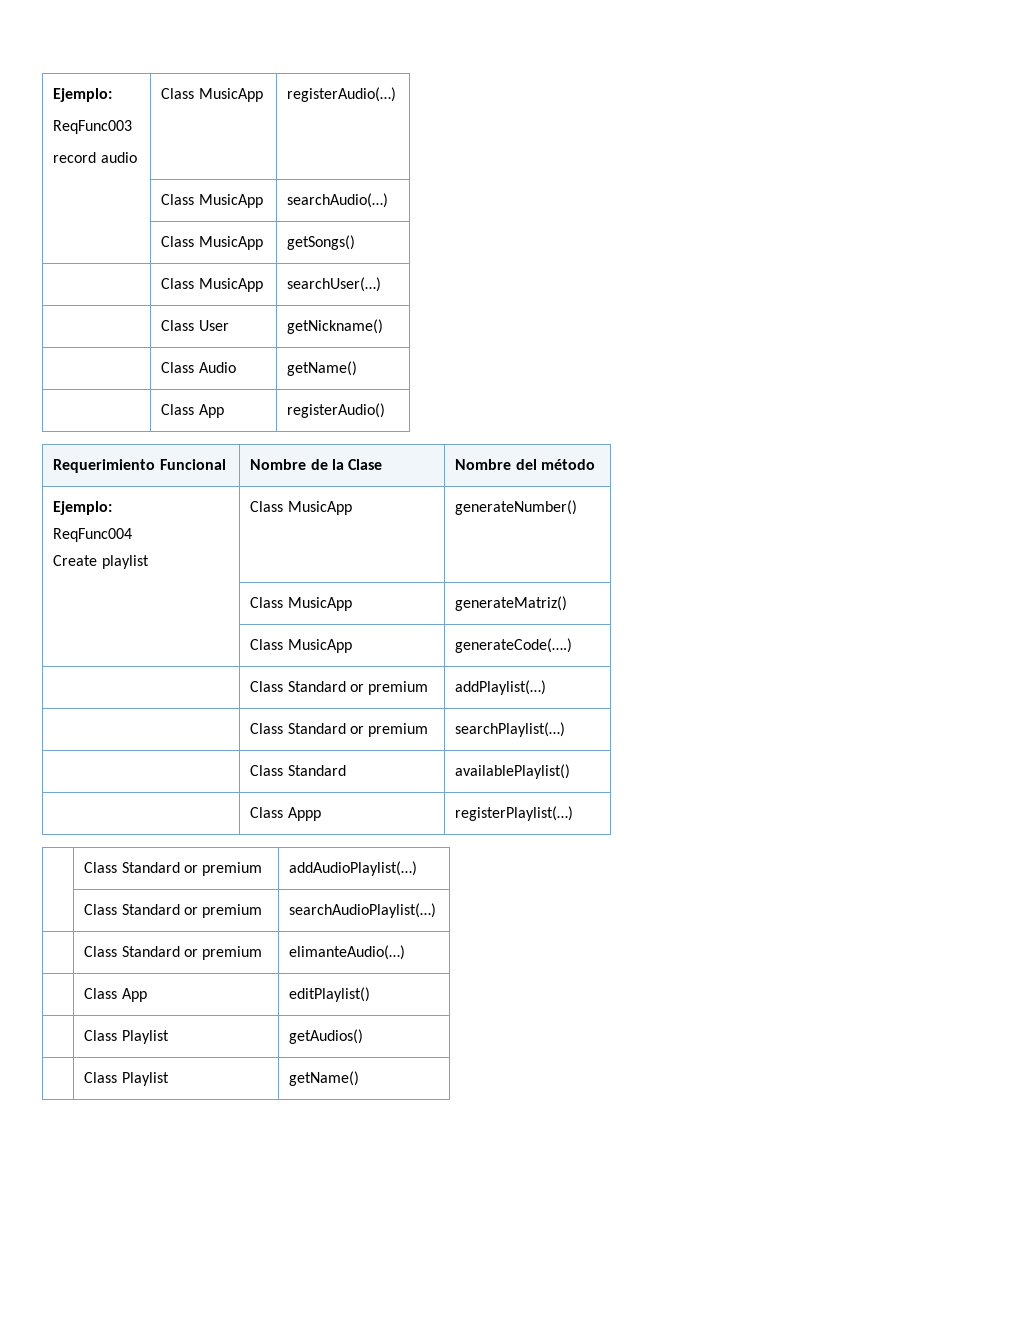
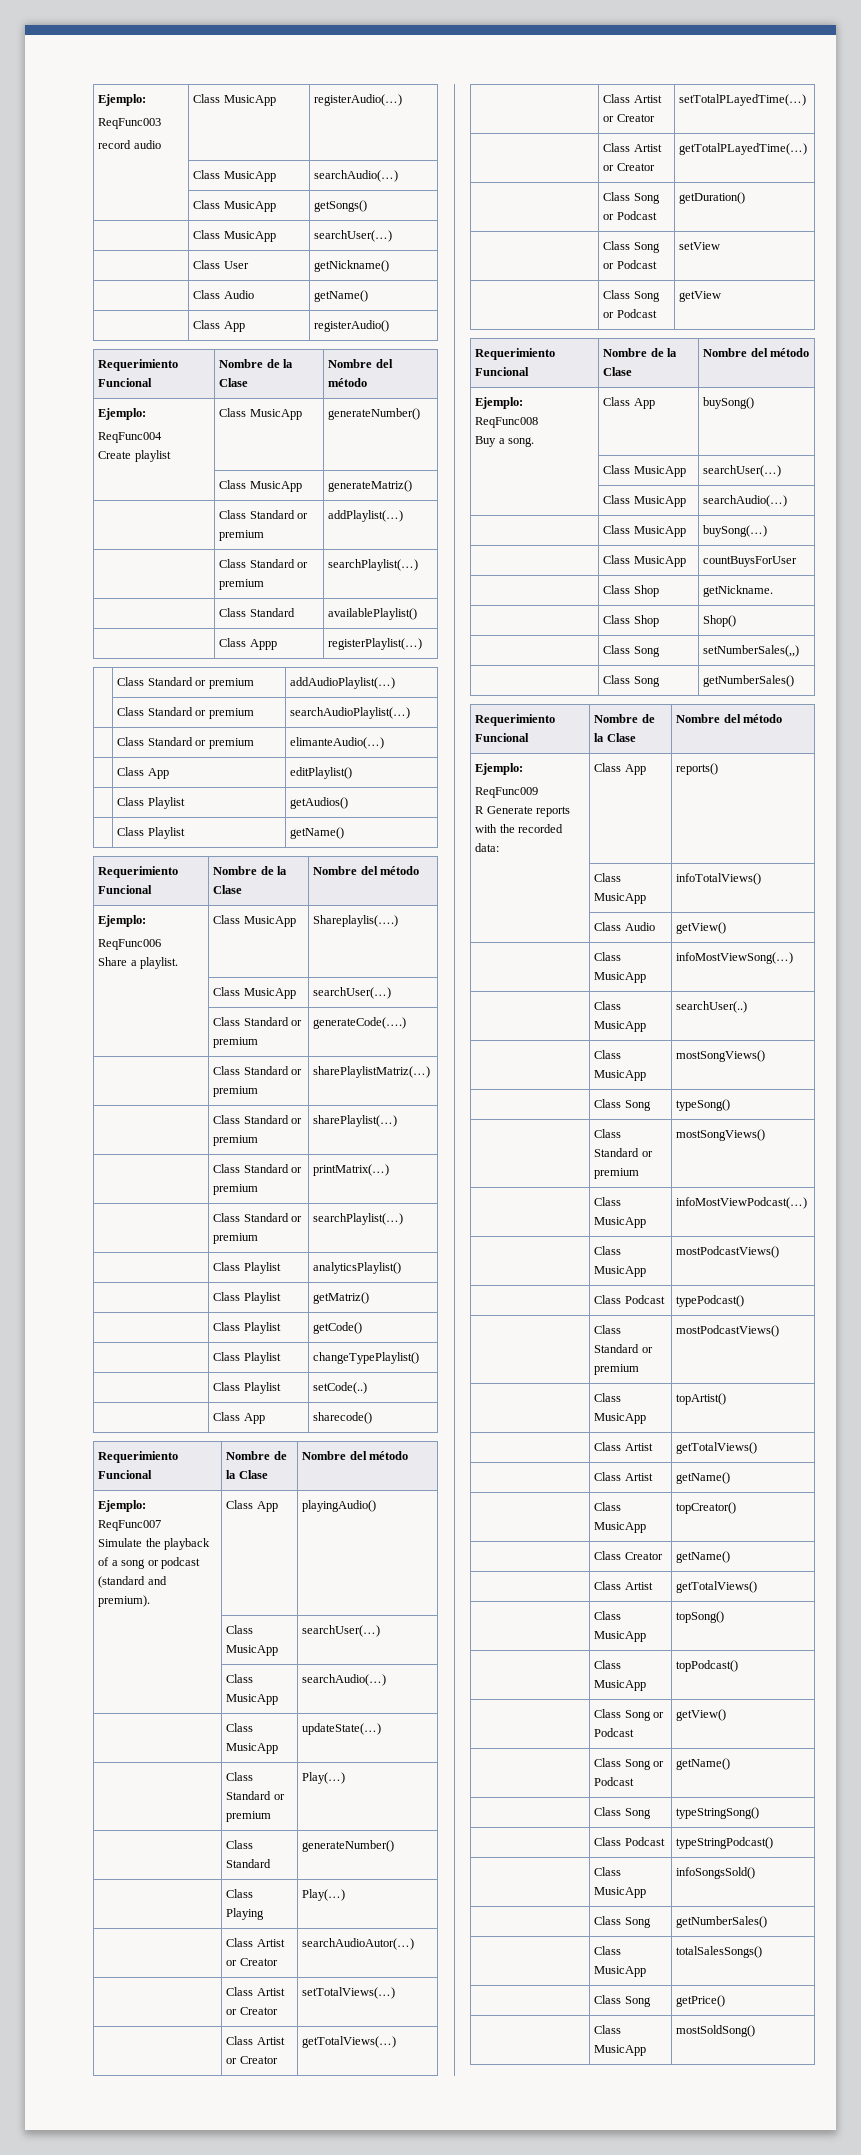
[250,639,352,653] [455,638,573,653] // | Class MusicApp | generateCode(….) -> (413, 486) none
(360, 1078) none -> [98,866,179,878] [98,885,153,894] [213,866,288,875] [213,885,243,894] [313,866,420,875] [98,915,147,927] [98,939,162,950] [98,957,179,969] [213,915,296,927] [313,915,399,927] [213,987,296,999] [313,987,392,999] [213,1017,303,1026] [213,1037,259,1048] [313,1017,407,1029] [213,1066,303,1075] [213,1086,259,1097] [313,1066,431,1078] [213,1115,303,1124] [213,1135,259,1146] [313,1115,398,1127] [213,1164,303,1173] [213,1184,259,1195] [313,1164,390,1176] [213,1213,303,1222] [213,1233,259,1244] [313,1213,404,1225] [213,1262,281,1274] [313,1262,402,1274] [213,1292,281,1304] [313,1292,370,1304] [213,1322,281,1334] [313,1322,363,1334] [213,1352,281,1364] [313,1352,420,1364] [213,1382,281,1394] [313,1382,368,1394] [213,1412,265,1424] [313,1412,373,1424] [98,1451,179,1463] [98,1470,153,1479] [226,1451,287,1460] [226,1470,268,1479] [302,1451,409,1460] [98,1500,147,1512] [98,1520,162,1531] [98,1538,211,1550] [98,1557,200,1569] [98,1576,167,1588] [98,1595,151,1607] [226,1500,278,1512] [302,1500,377,1512] [226,1625,254,1634] [226,1645,279,1656] [302,1625,381,1637] [226,1674,254,1683] [226,1694,279,1705] [302,1674,387,1686] [226,1723,254,1732] [226,1743,279,1754] [302,1723,382,1735] [226,1772,254,1781] [226,1791,285,1800] [226,1811,272,1822] [302,1772,346,1784] [226,1840,254,1849] [226,1859,272,1868] [302,1840,395,1852] [226,1889,254,1898] [226,1908,265,1920] [302,1889,346,1901] [226,1938,285,1947] [226,1958,278,1966] [302,1938,415,1950] [226,1987,285,1996] [226,2007,278,2015] [302,1987,396,1999] [226,2036,285,2045] [226,2056,278,2064] [302,2036,397,2048] [603,94,662,103] [603,114,655,122] [679,94,807,106] [603,143,662,152] [603,163,655,171] [679,143,808,155] [603,192,660,204] [603,211,657,220] [679,192,746,204] [603,241,660,253] [603,260,657,269] [679,242,721,250] [603,290,660,302] [603,309,657,318] [679,291,722,302] [475,348,556,360] [475,367,530,376] [603,348,678,357] [603,367,633,376] [703,348,810,357] [475,397,524,409] [475,417,539,428] [475,436,535,447] [603,397,655,409] [703,397,755,409] [603,465,686,477] [703,465,782,477] [603,495,686,507] [703,495,788,507] [603,525,686,537] [703,525,768,537] [603,555,686,567] [703,556,798,567] [603,585,659,597] [703,585,774,597] [603,615,659,627] [703,615,737,627] [603,645,660,657] [703,645,800,657] [603,675,660,687] [703,675,795,687] [475,714,556,726] [475,733,530,742] [594,714,655,723] [594,733,636,742] [676,714,783,723] [475,763,524,775] [475,787,539,798] [475,806,571,817] [475,824,564,833] [475,843,500,852] [594,763,646,775] [676,763,719,775] [594,873,622,882] [594,893,647,904] [676,873,762,885] [594,922,655,931] [676,922,727,934] [594,952,622,961] [594,972,647,983] [676,952,794,964] [594,1001,622,1010] [594,1021,647,1032] [676,1001,748,1013] [594,1050,622,1059] [594,1070,647,1081] [676,1050,766,1062] [594,1099,651,1111] [676,1099,731,1111] [594,1129,622,1138] [594,1148,653,1157] [594,1168,640,1179] [676,1129,766,1141] [594,1197,622,1206] [594,1217,647,1228] [676,1197,808,1209] [594,1246,622,1255] [594,1266,647,1277] [676,1246,780,1258] [594,1295,665,1304] [676,1295,745,1307] [594,1325,622,1334] [594,1344,653,1353] [594,1364,640,1375] [676,1325,780,1337] [594,1393,622,1402] [594,1413,647,1424] [676,1393,727,1405] [594,1442,653,1451] [676,1442,758,1454] [594,1472,653,1481] [676,1472,731,1484] [594,1502,622,1511] [594,1522,647,1533] [676,1502,737,1514] [594,1551,663,1560] [676,1551,731,1563] [594,1581,653,1590] [676,1581,758,1593] [594,1611,622,1620] [594,1631,647,1642] [676,1611,725,1623] [594,1660,622,1669] [594,1680,647,1691] [676,1660,739,1672] [594,1709,665,1721] [594,1728,635,1737] [676,1709,727,1721] [594,1758,665,1770] [594,1777,635,1786] [676,1758,731,1770] [594,1807,651,1819] [676,1807,760,1819] [594,1837,665,1846] [676,1837,774,1849] [594,1867,622,1876] [594,1887,647,1898] [676,1867,756,1879] [594,1916,651,1928] [676,1916,768,1928] [594,1946,622,1955] [594,1966,647,1977] [676,1946,763,1958] [594,1995,651,2007] [676,1995,726,2007] [594,2025,622,2034] [594,2045,647,2056] [676,2025,756,2037] // Requerimiento Funcional | Nombre de la Clase | Nombre del método // Ejemplo: // ReqFunc006 // Share a playlist. | Class MusicApp | Shareplaylis(….) // | Class MusicApp | searchUser(…) // | Class Standard or premium | generateCode(….) // | Class Standard or premium | sharePlaylistMatriz(…) // | Class Standard or premium | sharePlaylist(…) // | Class Standard or premium | printMatrix(…) // | Class Standard or premium | searchPlaylist(…) // | Class Playlist | analyticsPlaylist() // | Class Playlist | getMatriz() // | Class Playlist | getCode() // | Class Playlist | changeTypePlaylist() // | Class Playlist | setCode(..) // | Class App | sharecode() // Requerimiento Funcional | Nombre de la Clase | Nombre del método // Ejemplo: // ReqFunc007 // Simulate the playback of a song or podcast (standard and premium). | Class App | playingAudio() // | Class MusicApp | searchUser(…) // | Class MusicApp | searchAudio(…) // | Class MusicApp | updateState(…) // | Class Standard or premium | Play(…) // | Class Standard | generateNumber() // | Class Playing | Play(…) // | Class Artist or Creator | searchAudioAutor(…) // | Class Artist or Creator | setTotalViews(…) // | Class Artist or Creator | getTotalViews(…) // | Class Artist or Creator | setTotalPLayedTime(…) // | Class Artist or Creator | getTotalPLayedTime(…) // | Class Song or Podcast | getDuration() // | Class Song or Podcast | setView // | Class Song or Podcast | getView // Requerimiento Funcional | Nombre de la Clase | Nombre del método // Ejemplo: // ReqFunc008 // Buy a song. | Class App | buySong() // | Class MusicApp | searchUser(…) // | Class MusicApp | searchAudio(…) // | Class MusicApp | buySong(…) // | Class MusicApp | countBuysForUser // | Class Shop | getNickname. // | Class Shop | Shop() // | Class Song | setNumberSales(,,) // | Class Song | getNumberSales() // Requerimiento Funcional | Nombre de la Clase | Nombre del método // Ejemplo: // ReqFunc009 // R Generate reports with the recorded data: | Class App | reports() // | Class MusicApp | infoTotalViews() // | Class Audio | getView() // | Class MusicApp | infoMostViewSong(…) // | Class MusicApp | searchUser(..) // | Class MusicApp | mostSongViews() // | Class Song | typeSong() // | Class Standard or premium | mostSongViews() // | Class MusicApp | infoMostViewPodcast(…) // | Class MusicApp | mostPodcastViews() // | Class Podcast | typePodcast() // | Class Standard or premium | mostPodcastViews() // | Class MusicApp | topArtist() // | Class Artist | getTotalViews() // | Class Artist | getName() // | Class MusicApp | topCreator() // | Class Creator | getName() // | Class Artist | getTotalViews() // | Class MusicApp | topSong() // | Class MusicApp | topPodcast() // | Class Song or Podcast | getView() // | Class Song or Podcast | getName() // | Class Song | typeStringSong() // | Class Podcast | typeStringPodcast() // | Class MusicApp | infoSongsSold() // | Class Song | getNumberSales() // | Class MusicApp | totalSalesSongs() // | Class Song | getPrice() // | Class MusicApp | mostSoldSong()

